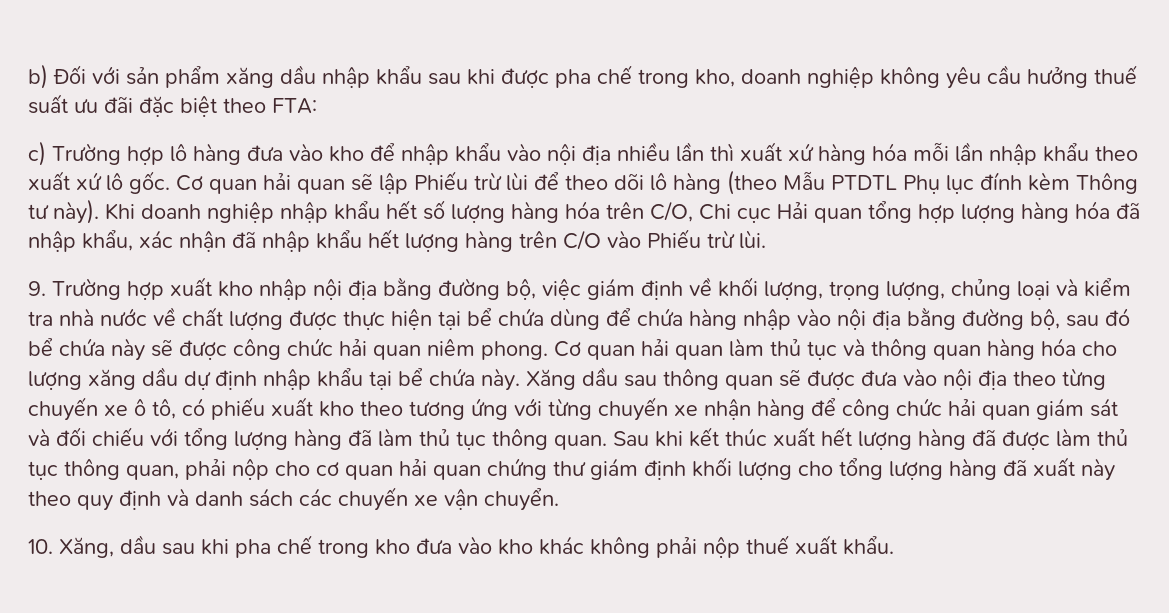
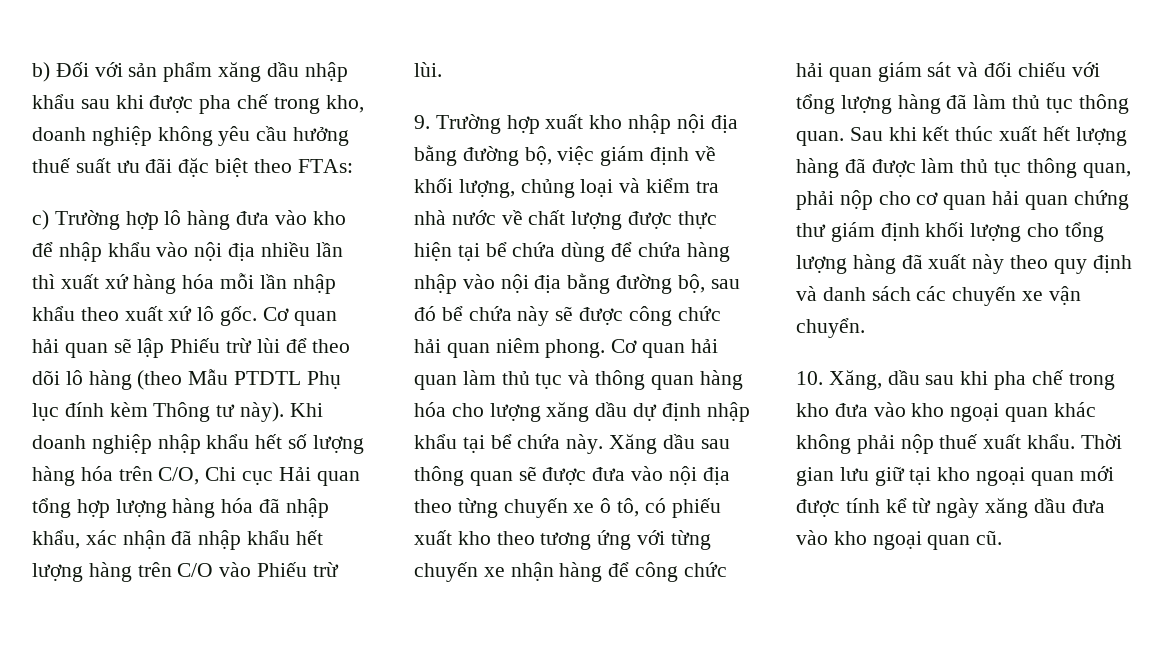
[272,98,317,114] FTA: -> [297,159,353,173] FTAs:
[829,281,945,300] trọng lượng, -> (515, 188) none
(533, 547) none -> [950,403,1049,422] ngoại quan
(894, 545) none -> [1080,434,1122,449] [796,466,1114,486] [796,498,1105,518] [796,530,1003,550] Thời gian lưu giữ tại kho ngoại quan mới được tính kể từ ngày xăng dầu đưa vào kho ngoại quan cũ.

